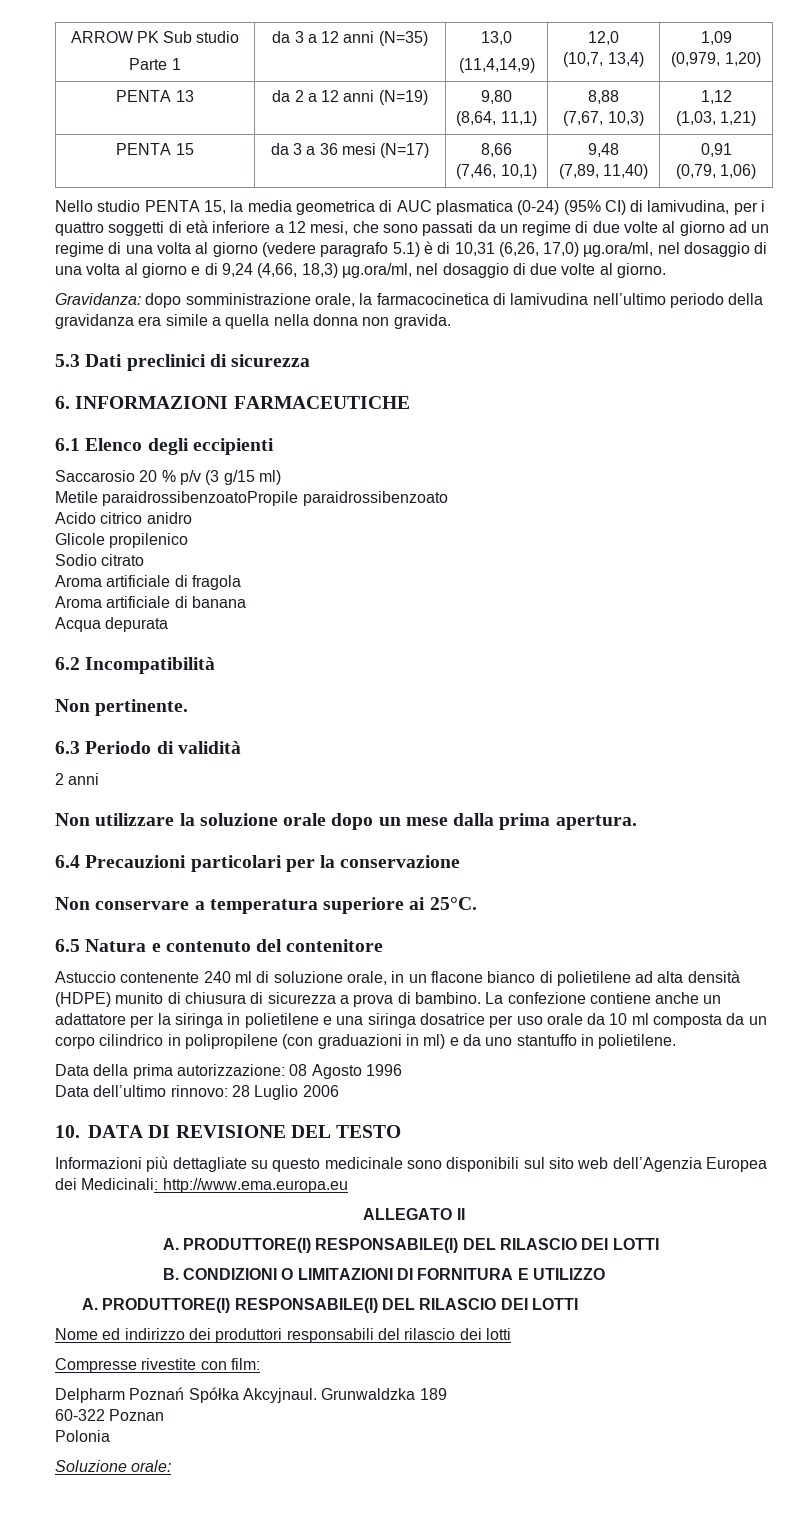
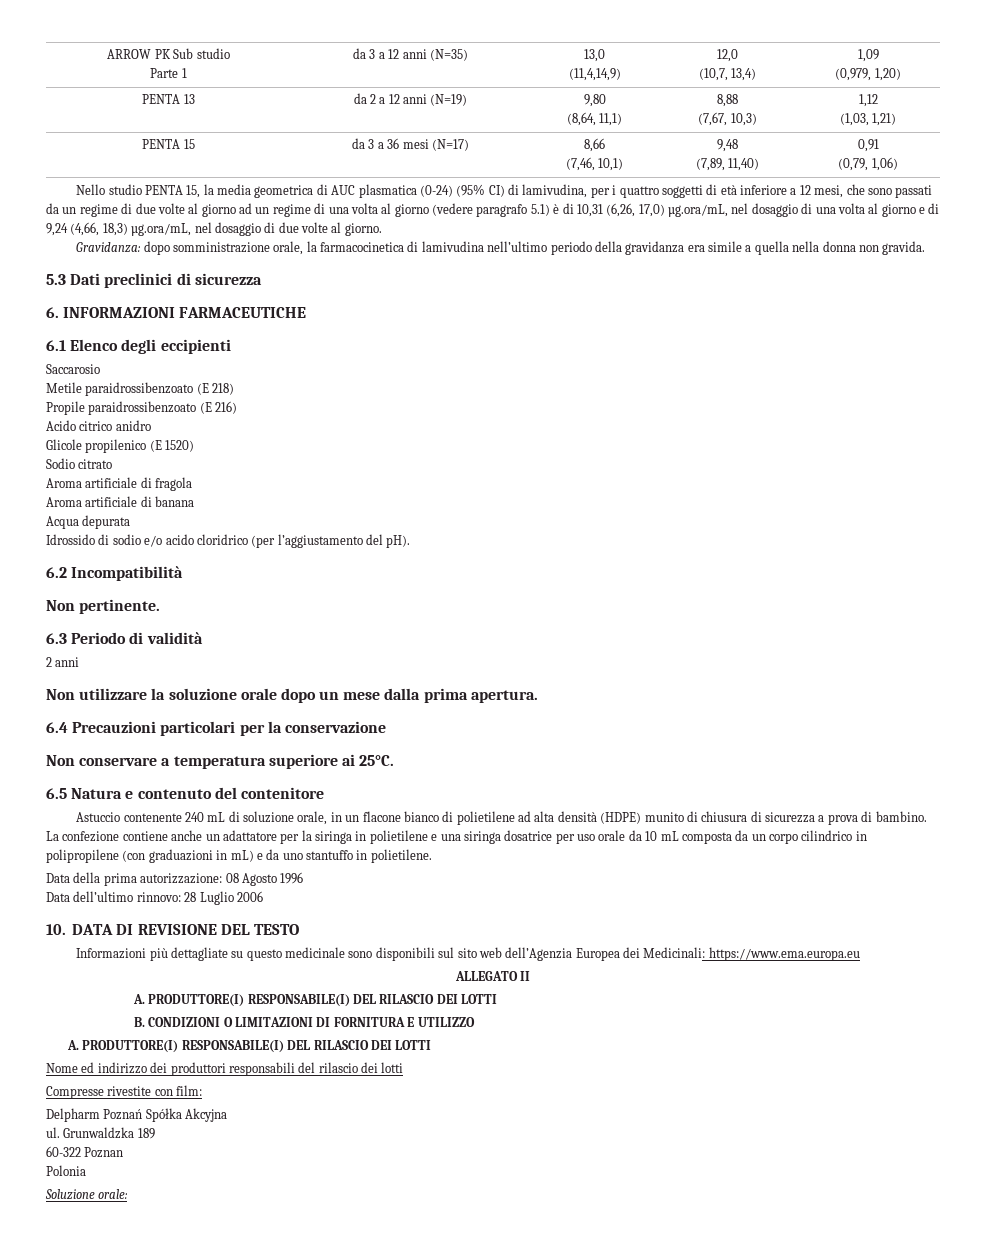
[583,242,654,257] µg.ora/ml, -> [668,204,728,217] µg.ora/mL,
[341,263,412,278] µg.ora/ml, -> [131,223,192,236] µg.ora/mL,
[139,470,281,485] 20 % p/v (3 g/15 ml) -> (100, 369) none
[102,491,448,506] paraidrossibenzoatoPropile paraidrossibenzoato -> [85,382,235,396] [46,401,238,415] paraidrossibenzoato (E 218) // Propile paraidrossibenzoato (E 216)
(189, 540) none -> [149,440,195,452] (E 1520)
(169, 624) none -> [46,534,411,548] // Idrossido di sodio e/o acido cloridrico (per l’aggiustamento del pH).
[234,971,252,983] ml -> [207,812,226,822] mL
[631,1013,649,1025] ml -> [660,831,679,841] mL
[423,1034,446,1049] ml) -> [230,850,254,862] mL)
[162,1178,348,1193] http://www.ema.europa.eu -> [708,947,860,961] https://www.ema.europa.eu
[242,1388,317,1403] Akcyjnaul. -> [185,1108,228,1122] [46,1127,60,1138] Akcyjna // ul.

